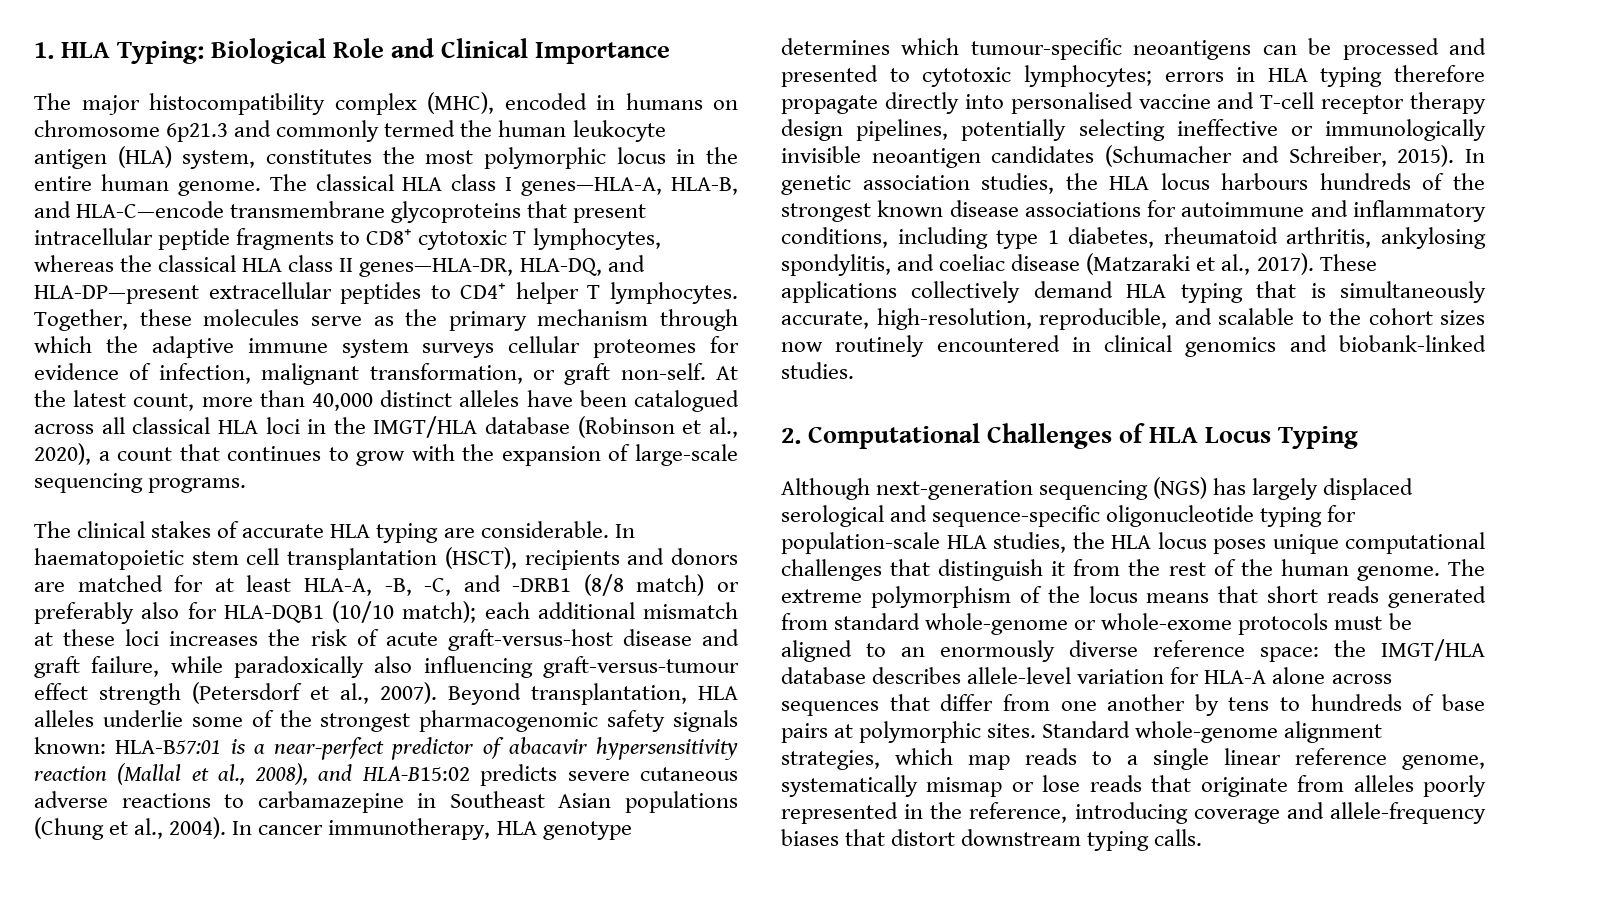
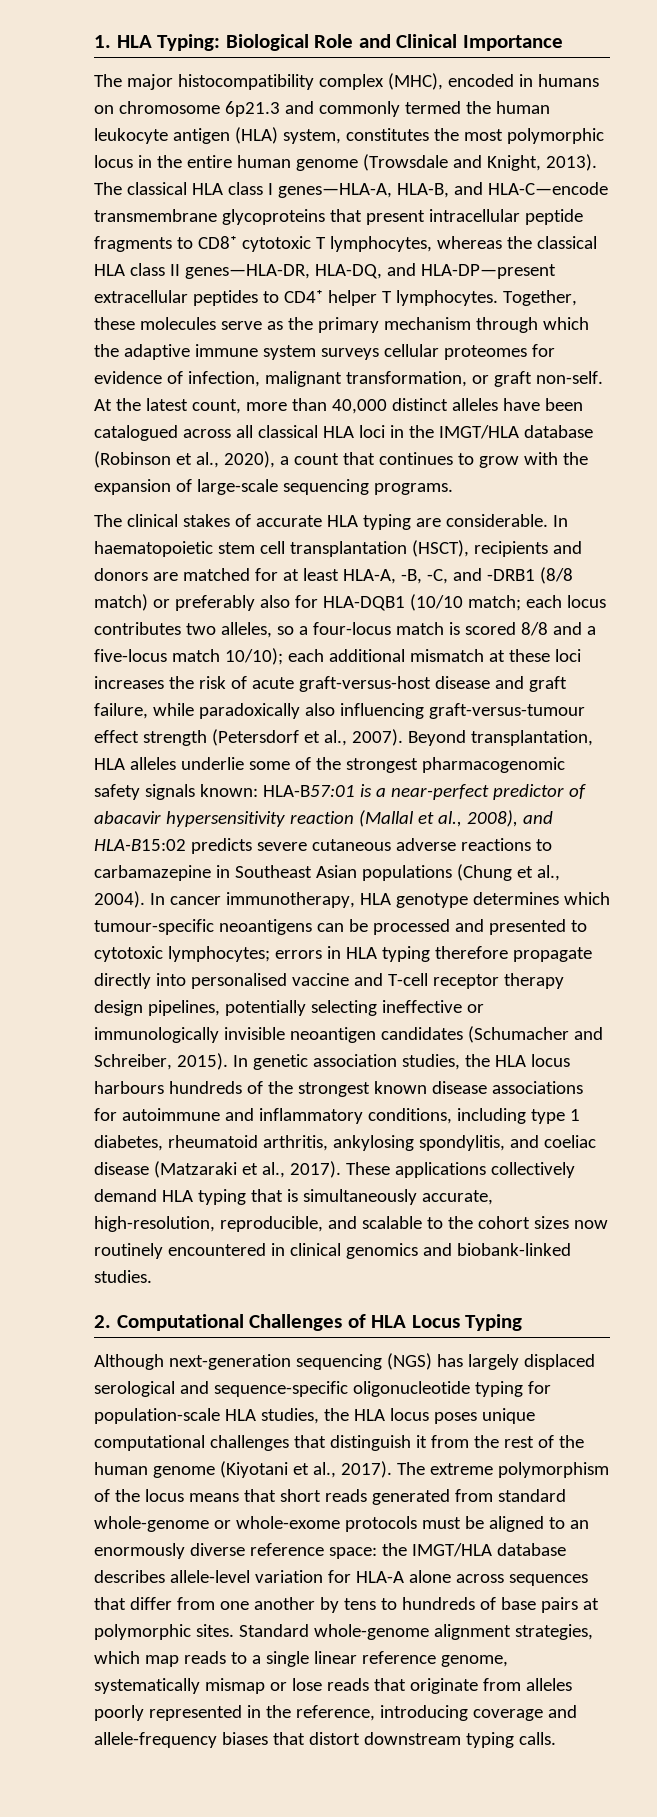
[177,181,261,196] genome. -> [295,154,597,171] genome (Trowsdale and Knight, 2013).
[402,601,477,623] match); -> [467,595,606,611] [94,622,596,638] [94,648,283,665] match; each locus contributes two alleles, so a four-locus match is scored 8/8 and a five-locus match 10/10);
[1356,566,1440,581] genome. -> [152,1461,392,1478] genome (Kiyotani et al., 2017).

